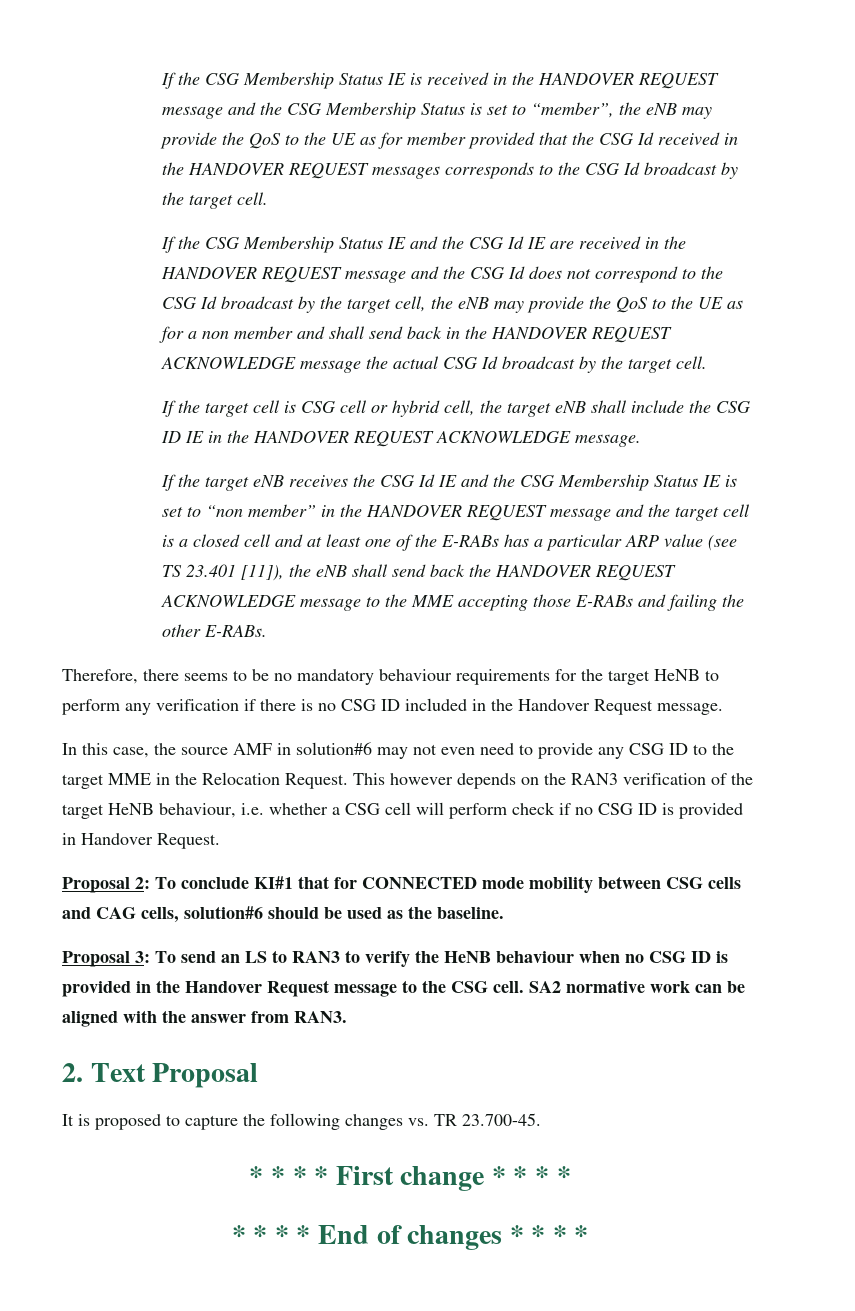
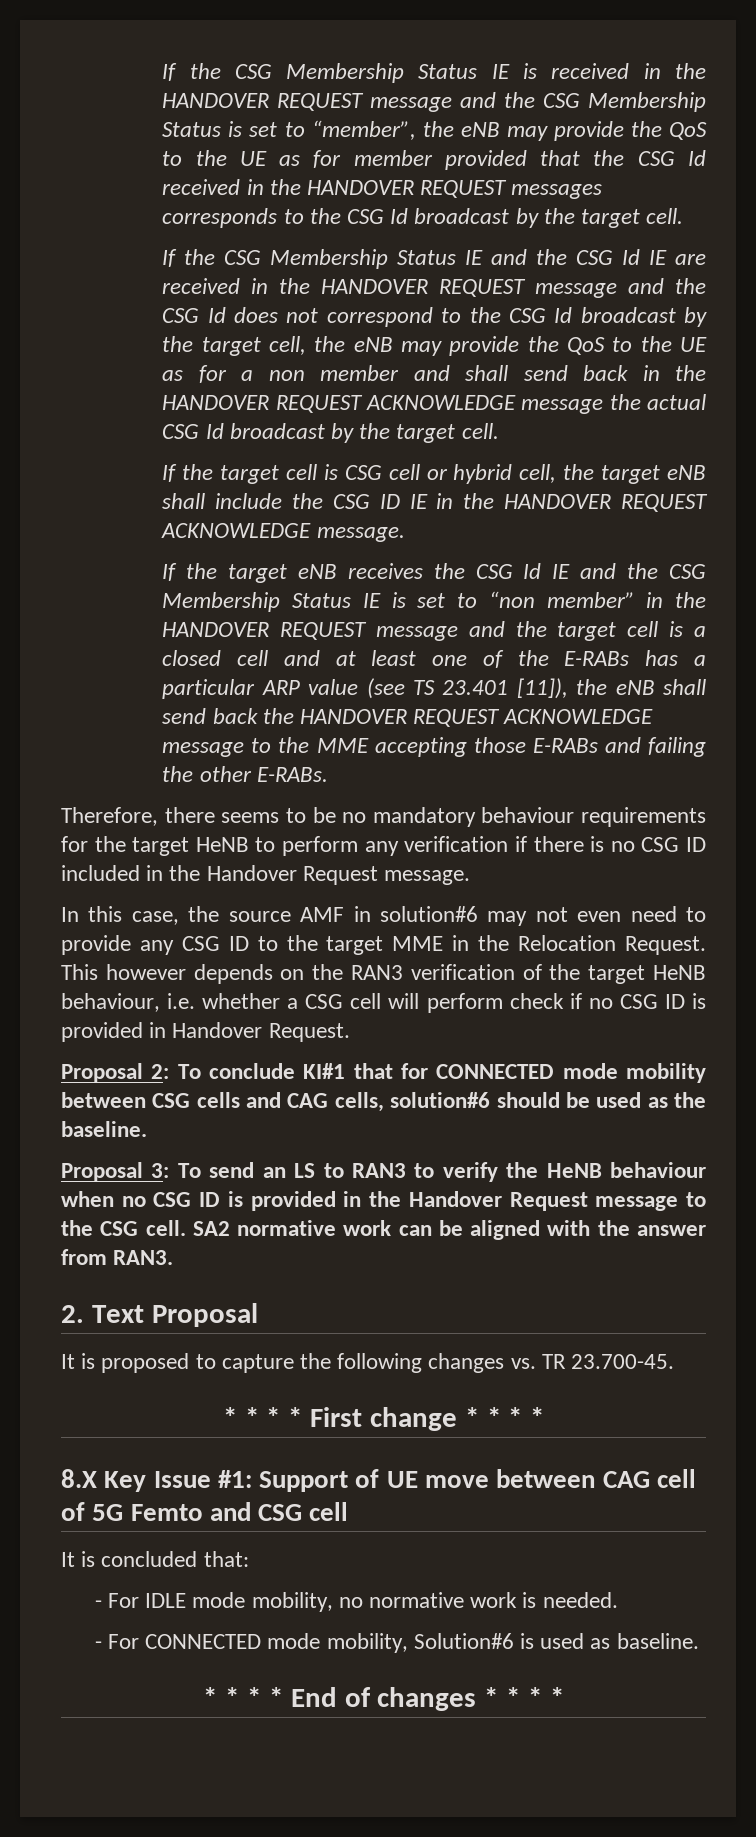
(571, 1175) none -> [61,1469,696,1492] [61,1502,349,1521] [61,1551,249,1567] [94,1592,618,1612] [94,1633,699,1653] // 8.X Key Issue #1: Support of UE move between CAG cell of 5G Femto and CSG cell // It is concluded that: // - For IDLE mode mobility, no normative work is needed. // - For CONNECTED mode mobility, Solution#6 is used as baseline.

